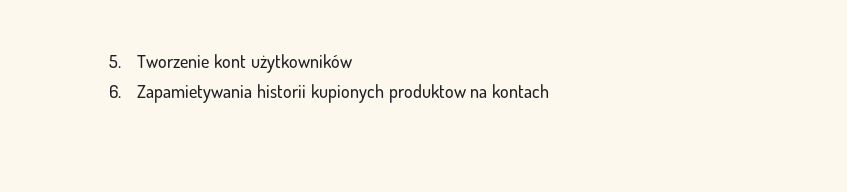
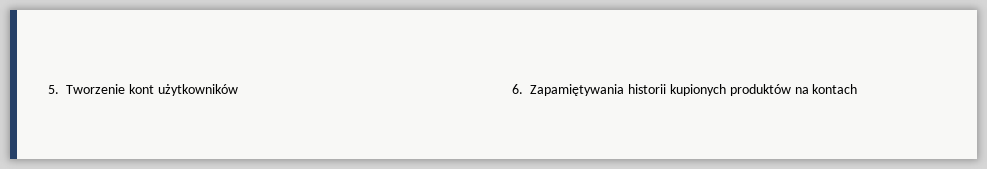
[136,85,252,103] Zapamietywania -> [530,84,625,96] Zapamiętywania
[388,84,466,103] produktow -> [729,84,791,96] produktów

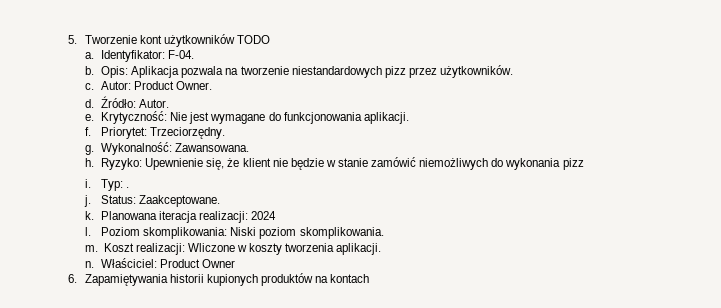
(238, 90) none -> [237,35,271,44] [84,50,195,62] [84,65,513,78] [84,81,213,90] [84,96,170,108] [84,111,409,124] [84,127,226,139] [84,142,250,155] [84,157,584,170] [84,179,130,191] [83,195,221,207] [84,211,277,223] [84,227,384,239] [84,243,382,255] [84,258,236,268] TODO // a. Identyfikator: F-04. // b. Opis: Aplikacja pozwala na tworzenie niestandardowych pizz przez użytkowników. // c. Autor: Product Owner. // d. Źródło: Autor. // e. Krytyczność: Nie jest wymagane do funkcjonowania aplikacji. // f. Priorytet: Trzeciorzędny. // g. Wykonalność: Zawansowana. // h. Ryzyko: Upewnienie się, że klient nie będzie w stanie zamówić niemożliwych do wykonania pizz // i. Typ: . // j. Status: Zaakceptowane. // k. Planowana iteracja realizacji: 2024 // l. Poziom skomplikowania: Niski poziom skomplikowania. // m. Koszt realizacji: Wliczone w koszty tworzenia aplikacji. // n. Właściciel: Product Owner

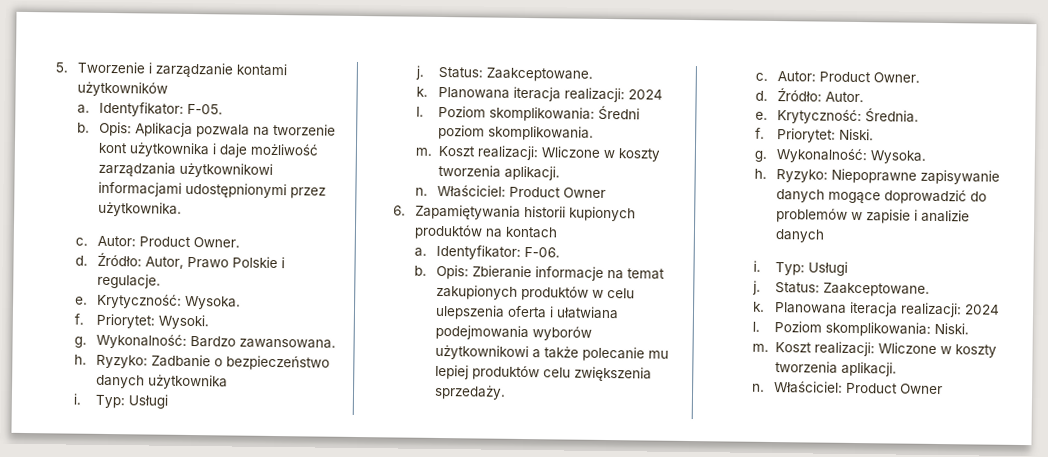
[139,35,162,44] kont -> [147,62,287,78] i zarządzanie kontami
[237,35,271,44] [84,50,195,62] TODO // a. Identyfikator: F-04. -> [76,101,223,117] // a. Identyfikator: F-05.
[291,65,513,78] [84,81,213,90] [84,96,170,108] [84,111,409,124] [84,127,226,139] [84,142,250,155] [84,157,584,170] [84,179,130,191] niestandardowych pizz przez użytkowników. // c. Autor: Product Owner. // d. Źródło: Autor. // e. Krytyczność: Nie jest wymagane do funkcjonowania aplikacji. // f. Priorytet: Trzeciorzędny. // g. Wykonalność: Zawansowana. // h. Ryzyko: Upewnienie się, że klient nie będzie w stanie zamówić niemożliwych do wykonania pizz // i. Typ: . -> [97,142,318,158] [97,161,273,178] [97,181,326,199] [97,201,182,217] [74,235,240,248] [74,252,285,269] [96,273,161,289] [74,293,241,310] [73,313,209,330] [73,333,336,349] [73,354,330,371] [95,374,228,390] [72,393,168,409] kont użytkownika i daje możliwość zarządzania użytkownikowi informacjami udostępnionymi przez użytkownika. // c. Autor: Product Owner. // d. Źródło: Autor, Prawo Polskie i regulacje. // e. Krytyczność: Wysoka. // f. Priorytet: Wysoki. // g. Wykonalność: Bardzo zawansowana. // h. Ryzyko: Zadbanie o bezpieczeństwo danych użytkownika // i. Typ: Usługi
[230,227,257,236] Niski -> [597,105,640,121] Średni
(370, 278) none -> [413,244,560,260] [413,264,665,281] [435,284,635,301] [434,304,619,320] [434,324,592,341] [434,344,669,362] [434,364,652,382] [433,384,506,400] [754,71,920,83] [754,88,864,103] [754,108,919,125] [754,127,874,143] [753,148,926,164] [753,168,1000,185] [775,189,987,205] [775,208,970,224] [774,229,825,243] [752,260,848,276] [751,280,930,297] [752,301,1000,318] [751,321,969,337] [751,341,997,358] [774,361,897,377] [751,381,943,395] // a. Identyfikator: F-06. // b. Opis: Zbieranie informacje na temat zakupionych produktów w celu ulepszenia oferta i ułatwiana podejmowania wyborów użytkownikowi a także polecanie mu lepiej produktów celu zwiększenia sprzedaży. // c. Autor: Product Owner. // d. Źródło: Autor. // e. Krytyczność: Średnia. // f. Priorytet: Niski. // g. Wykonalność: Wysoka. // h. Ryzyko: Niepoprawne zapisywanie danych mogące doprowadzić do problemów w zapisie i analizie danych // i. Typ: Usługi // j. Status: Zaakceptowane. // k. Planowana iteracja realizacji: 2024 // l. Poziom skomplikowania: Niski. // m. Koszt realizacji: Wliczone w koszty tworzenia aplikacji. // n. Właściciel: Product Owner

